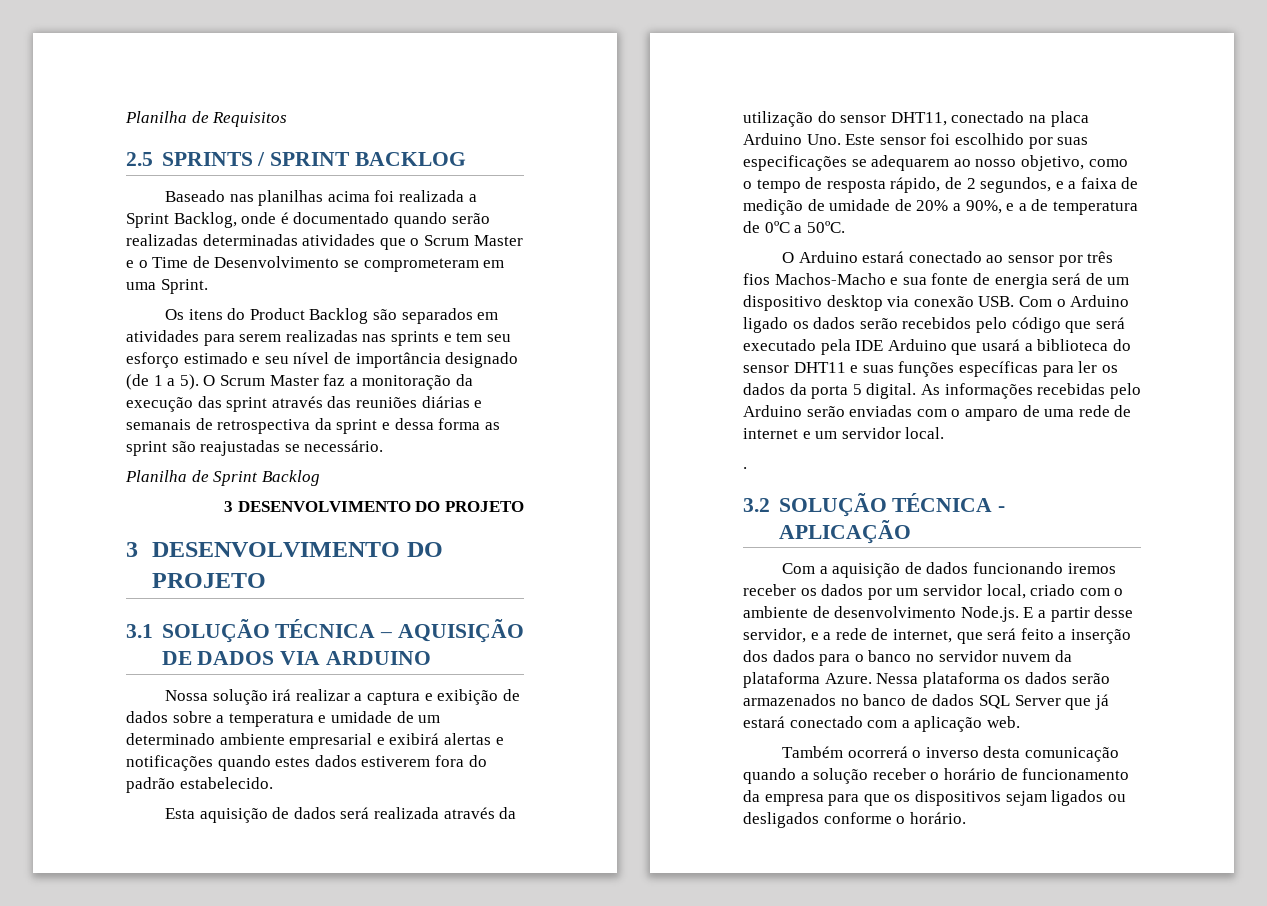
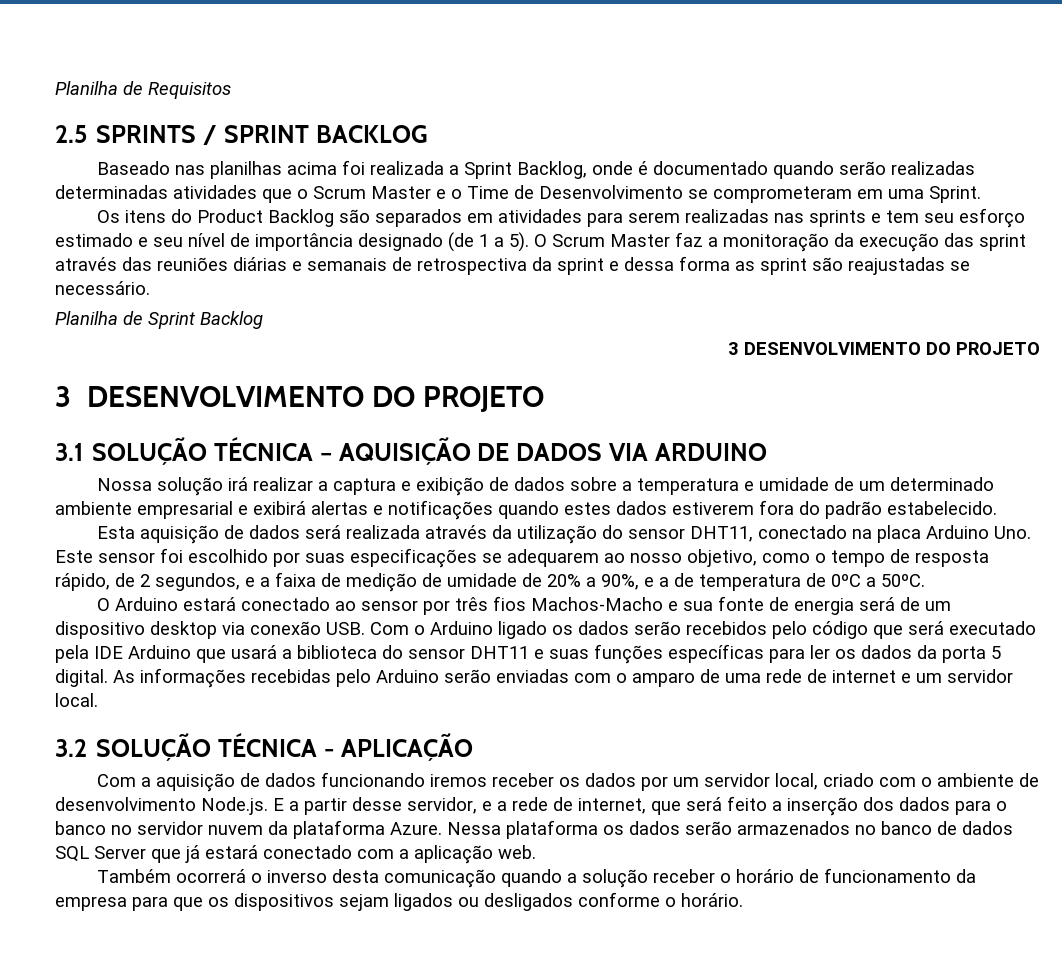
[743,467,747,469] // . -> (98, 700) none

